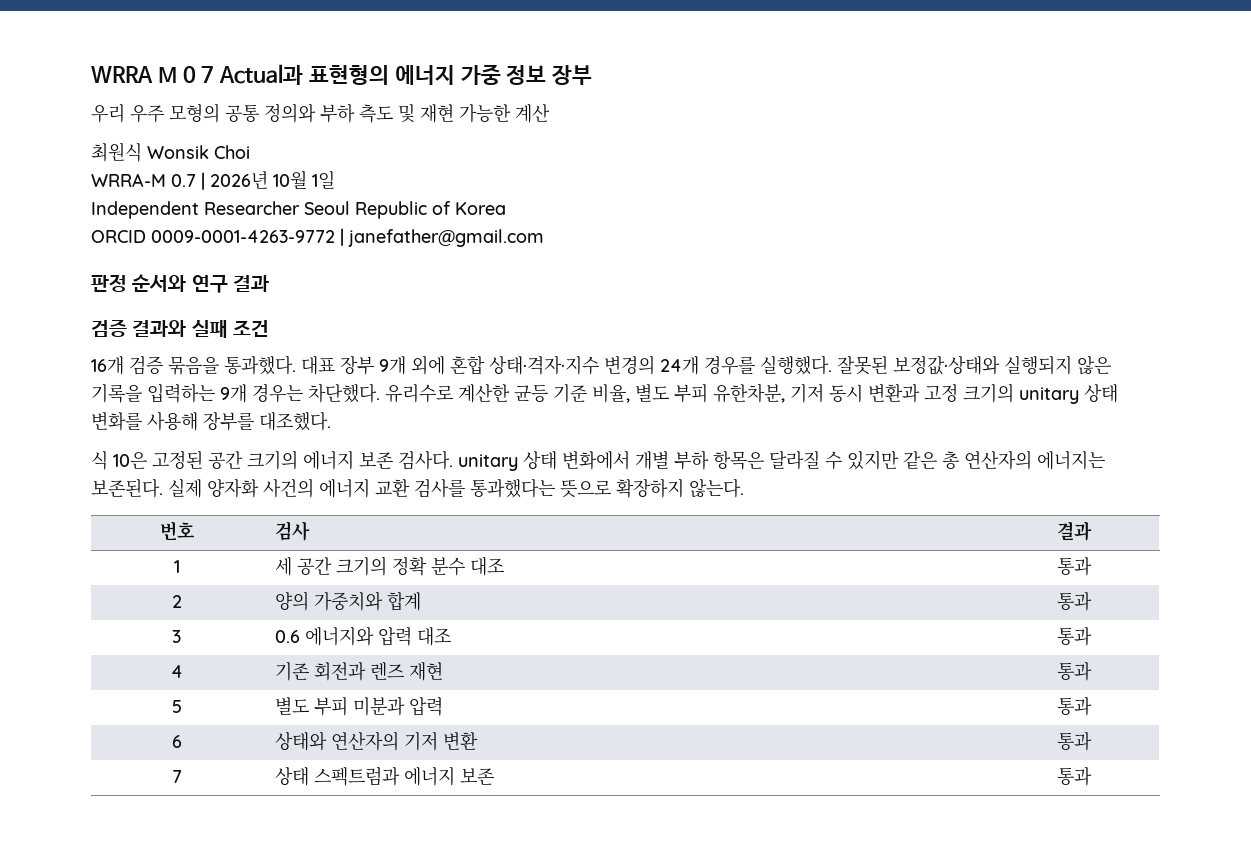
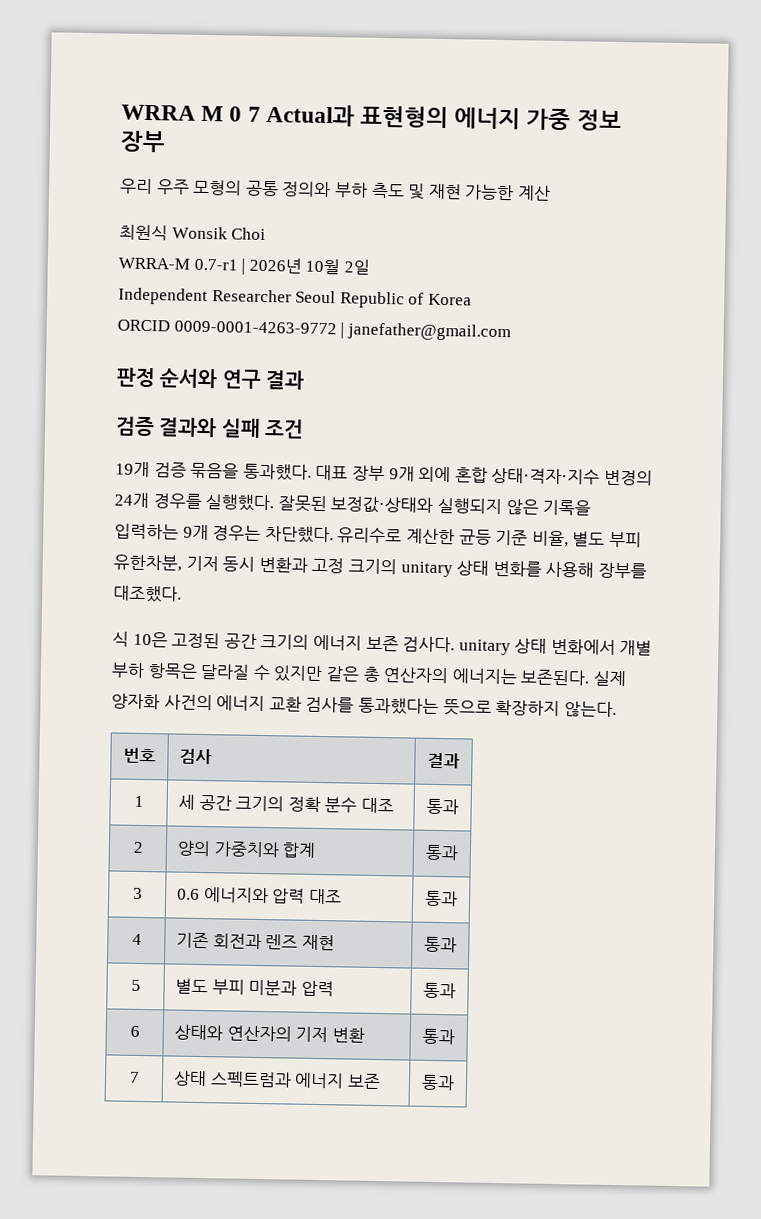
[171,174,196,187] 0.7 -> [193,258,238,271] 0.7-r1
[312,171,335,189] 1일 -> [343,259,370,275] 2일
[91,356,124,375] 16개 -> [115,461,150,478] 19개

